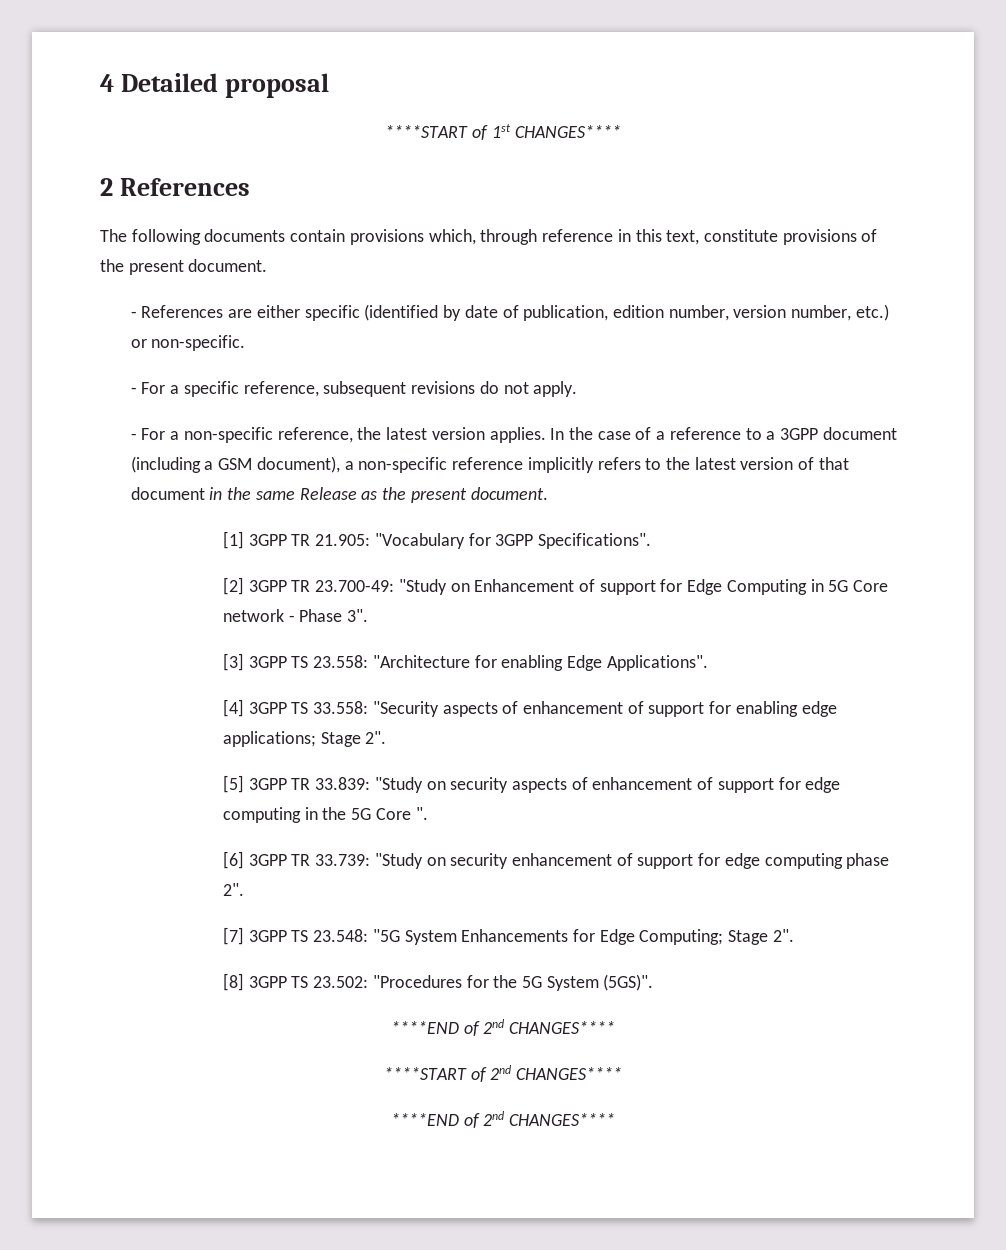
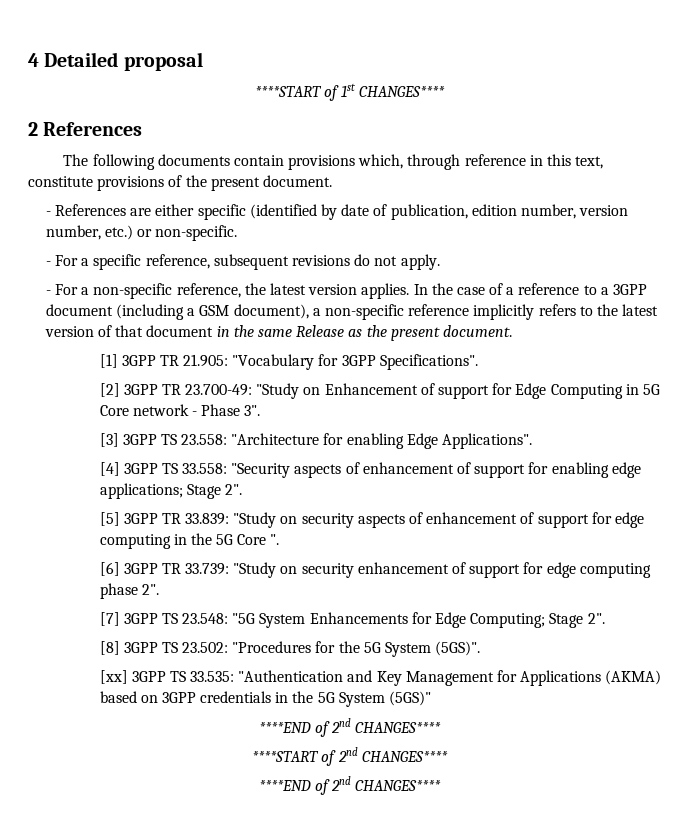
(654, 982) none -> [99,670,662,686] [99,691,431,707] // [xx] 3GPP TS 33.535: "Authentication and Key Management for Applications (AKMA) based on 3GPP credentials in the 5G System (5GS)"

